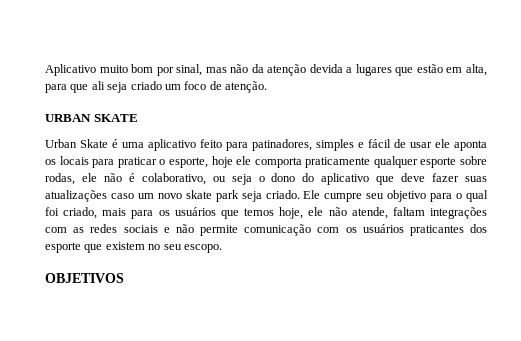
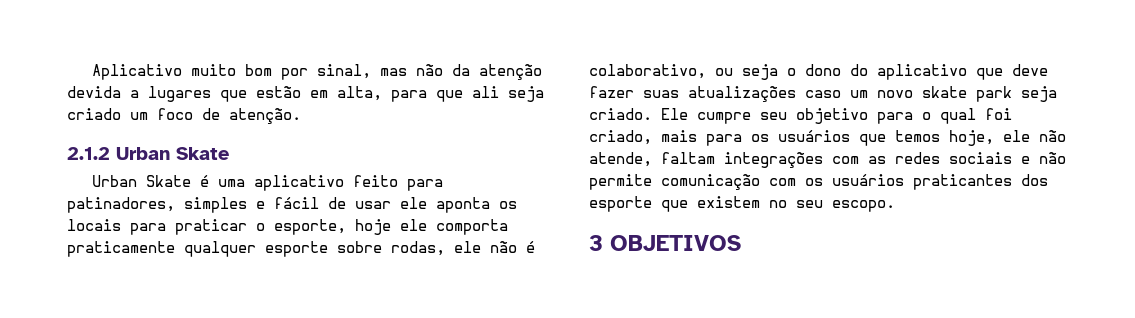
[45,114,138,122] URBAN SKATE -> [67,147,229,160] 2.1.2 Urban Skate
(222, 248) none -> [589,235,603,251] 3

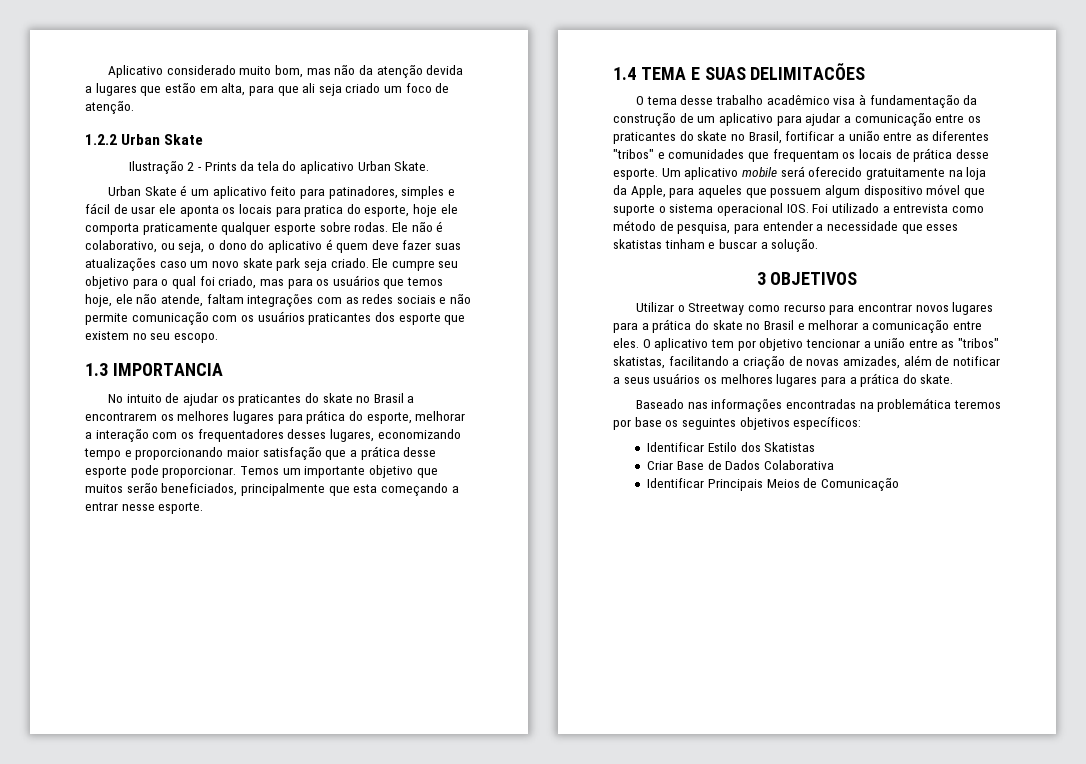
[191,64,372,80] muito bom por sinal, -> [166,65,303,78] considerado muito bom,
[67,147,229,160] 2.1.2 Urban Skate -> [85,134,204,145] [128,160,430,174] 1.2.2 Urban Skate // Ilustração 2 - Prints da tela do aplicativo Urban Skate.
[218,179,246,187] uma -> [190,189,209,196] um
[175,219,265,235] praticar o -> [304,204,361,217] pratica do
[391,241,481,256] rodas, ele -> [354,222,408,232] rodas. Ele
[742,64,778,80] seja -> [178,241,205,253] seja,
[976,68,1003,80] que -> [325,239,369,253] é quem
[661,130,697,142] mais -> [259,279,284,286] mas
[589,235,741,251] 3 OBJETIVOS -> [85,363,223,376] [108,393,415,406] [85,410,466,424] [85,428,461,442] [84,446,437,460] [85,465,438,478] [85,482,459,496] [85,502,204,514] [613,63,866,80] [636,94,978,108] [613,112,981,126] [613,130,990,144] [613,148,989,162] [613,166,987,180] [613,184,985,198] [613,203,984,216] [613,220,959,234] [613,238,819,252] [756,272,858,285] [636,302,994,315] [613,319,983,333] [613,337,1000,351] [613,355,1000,369] [613,373,954,387] [636,398,1001,412] [613,417,862,430] [647,442,816,452] [647,460,834,470] [647,477,899,491] 1.3 IMPORTANCIA // No intuito de ajudar os praticantes do skate no Brasil a encontrarem os melhores lugares para prática do esporte, melhorar a interação com os frequentadores desses lugares, economizando tempo e proporcionando maior satisfação que a prática desse esporte pode proporcionar. Temos um importante objetivo que muitos serão beneficiados, principalmente que esta começando a entrar nesse esporte. // 1.4 TEMA E SUAS DELIMITACÕES // O tema desse trabalho acadêmico visa à fundamentação da construção de um aplicativo para ajudar a comunicação entre os praticantes do skate no Brasil, fortificar a união entre as diferentes "tribos" e comunidades que frequentam os locais de prática desse esporte. Um aplicativo mobile será oferecido gratuitamente na loja da Apple, para aqueles que possuem algum dispositivo móvel que suporte o sistema operacional IOS. Foi utilizado a entrevista como método de pesquisa, para entender a necessidade que esses skatistas tinham e buscar a solução. // 3 OBJETIVOS // Utilizar o Streetway como recurso para encontrar novos lugares para a prática do skate no Brasil e melhorar a comunicação entre eles. O aplicativo tem por objetivo tencionar a união entre as "tribos" skatistas, facilitando a criação de novas amizades, além de notificar a seus usuários os melhores lugares para a prática do skate. // Baseado nas informações encontradas na problemática teremos por base os seguintes objetivos específicos: // Identificar Estilo dos Skatistas // Criar Base de Dados Colaborativa // Identificar Principais Meios de Comunicação

